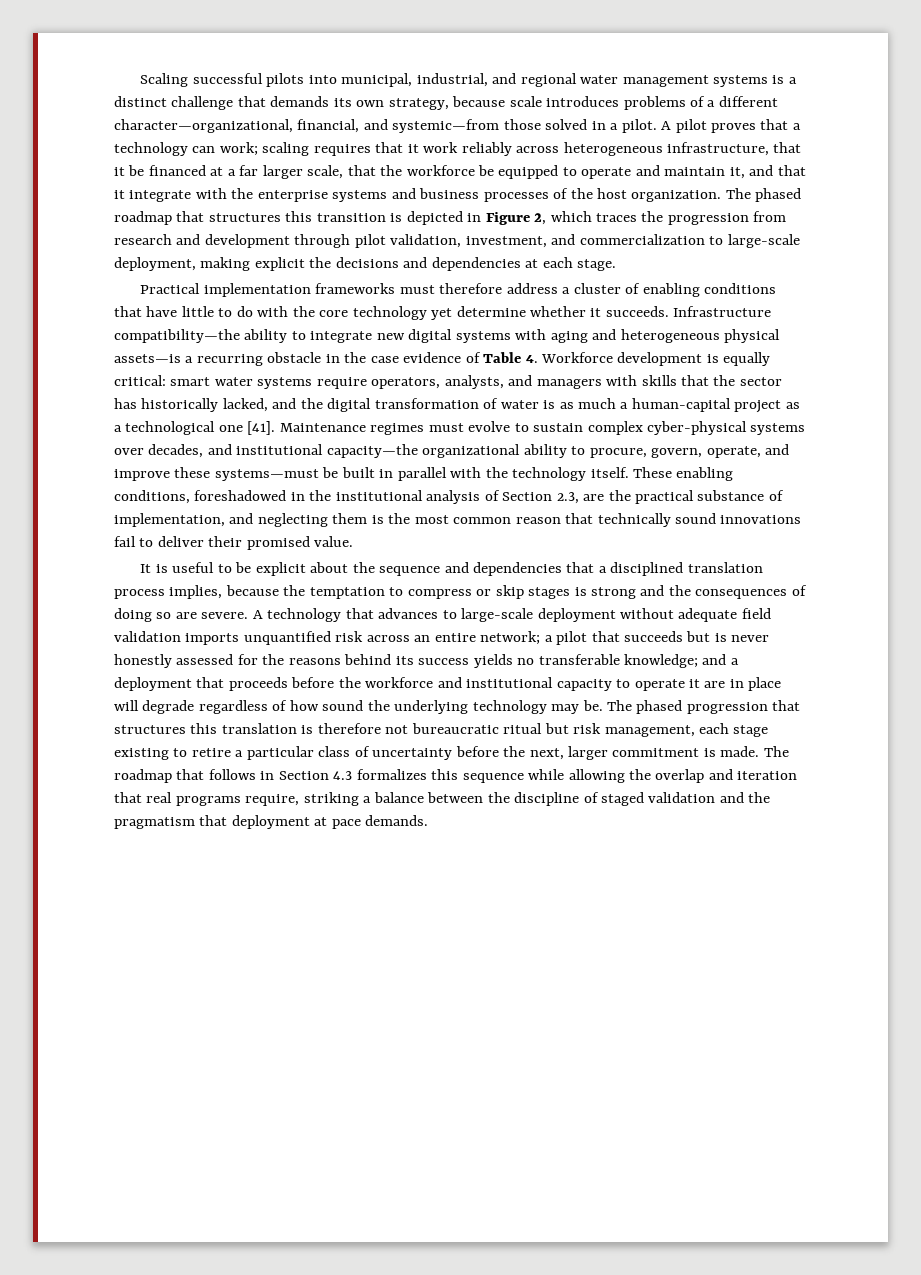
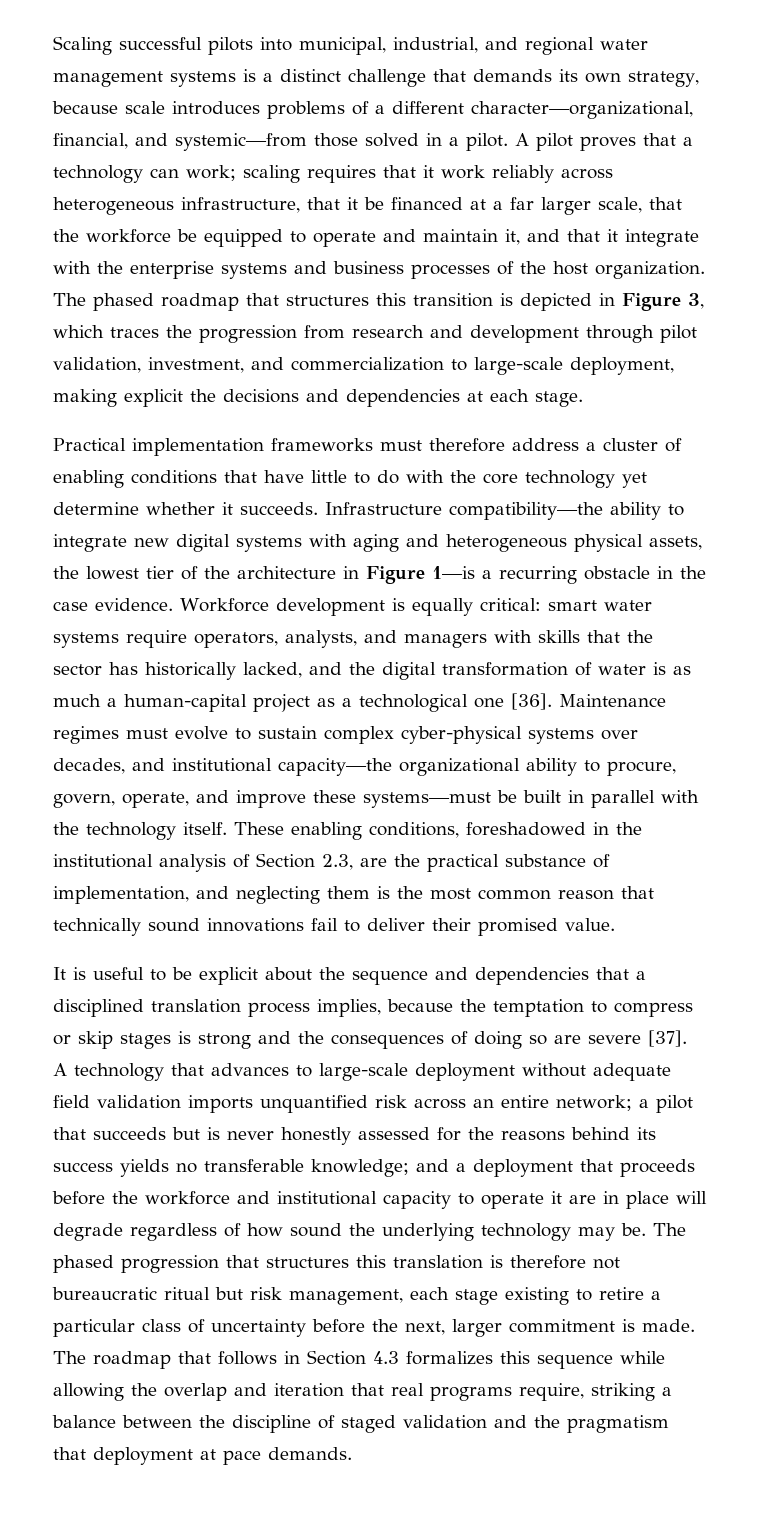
[534,213,547,225] 2, -> [688,293,704,309] 3,
[114,354,181,363] assets—is -> [649,536,702,550] [53,566,475,584] assets, the lowest tier of the architecture in Figure 1—is
[403,352,538,363] evidence of Table 4. -> [95,598,173,611] evidence.
[247,421,276,435] [41]. -> [511,693,552,710] [36].
[201,612,249,619] severe. -> [588,1030,687,1047] severe [37].

